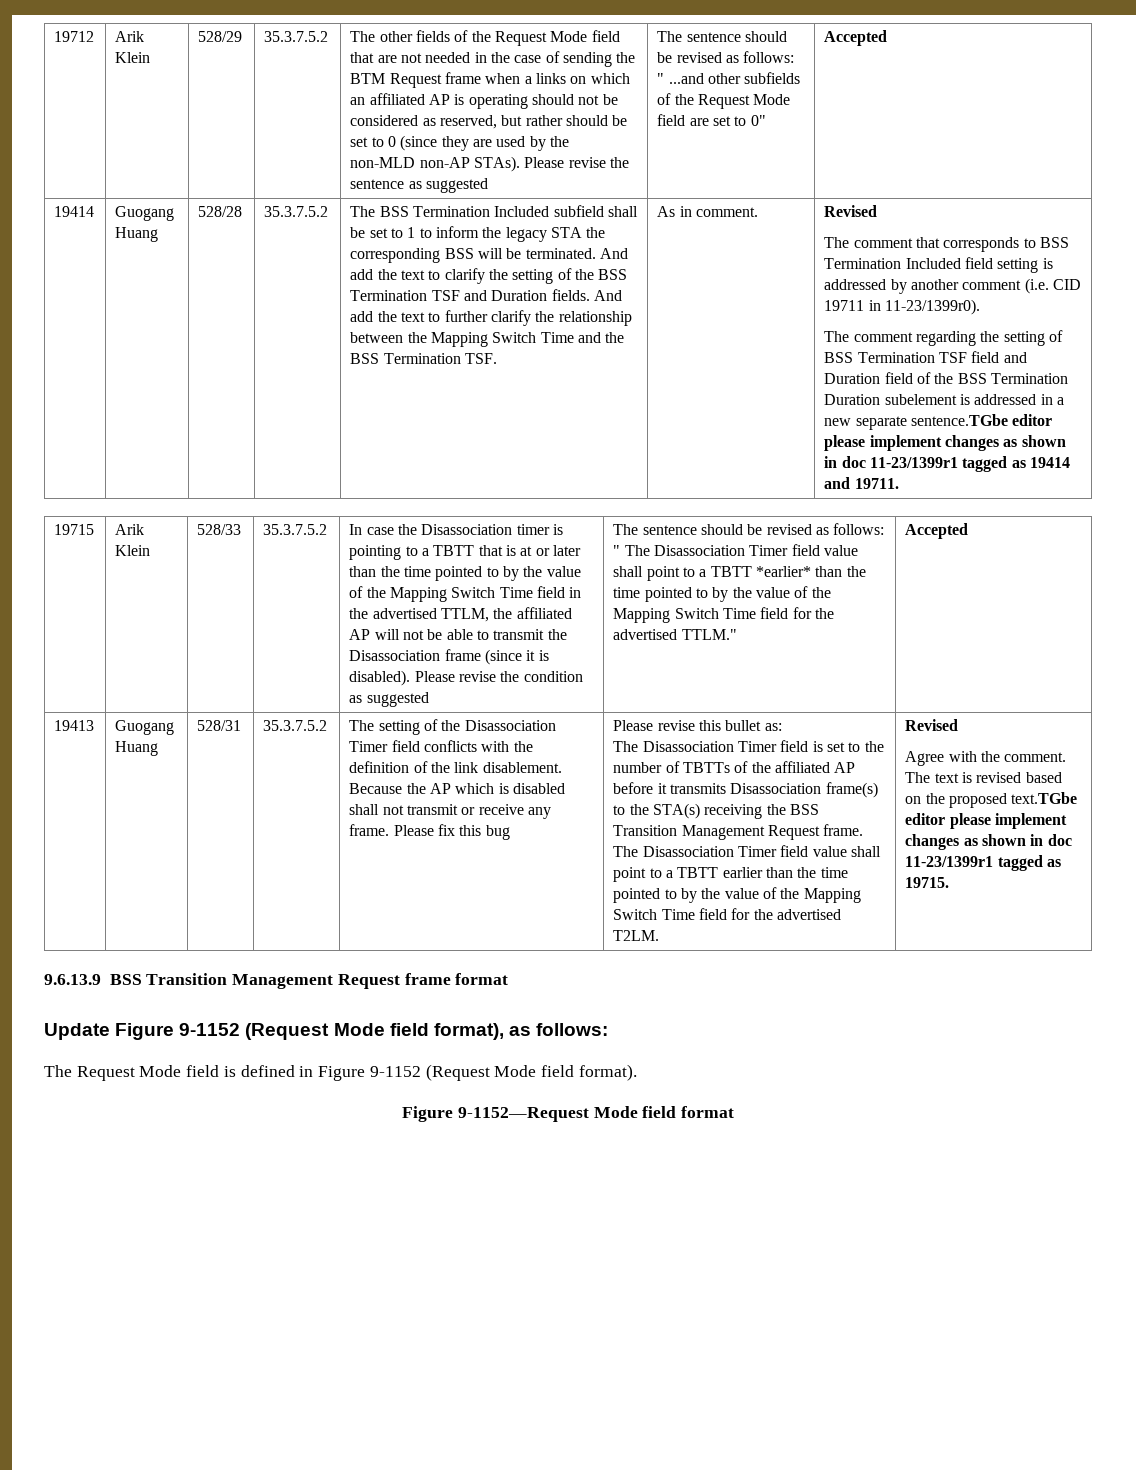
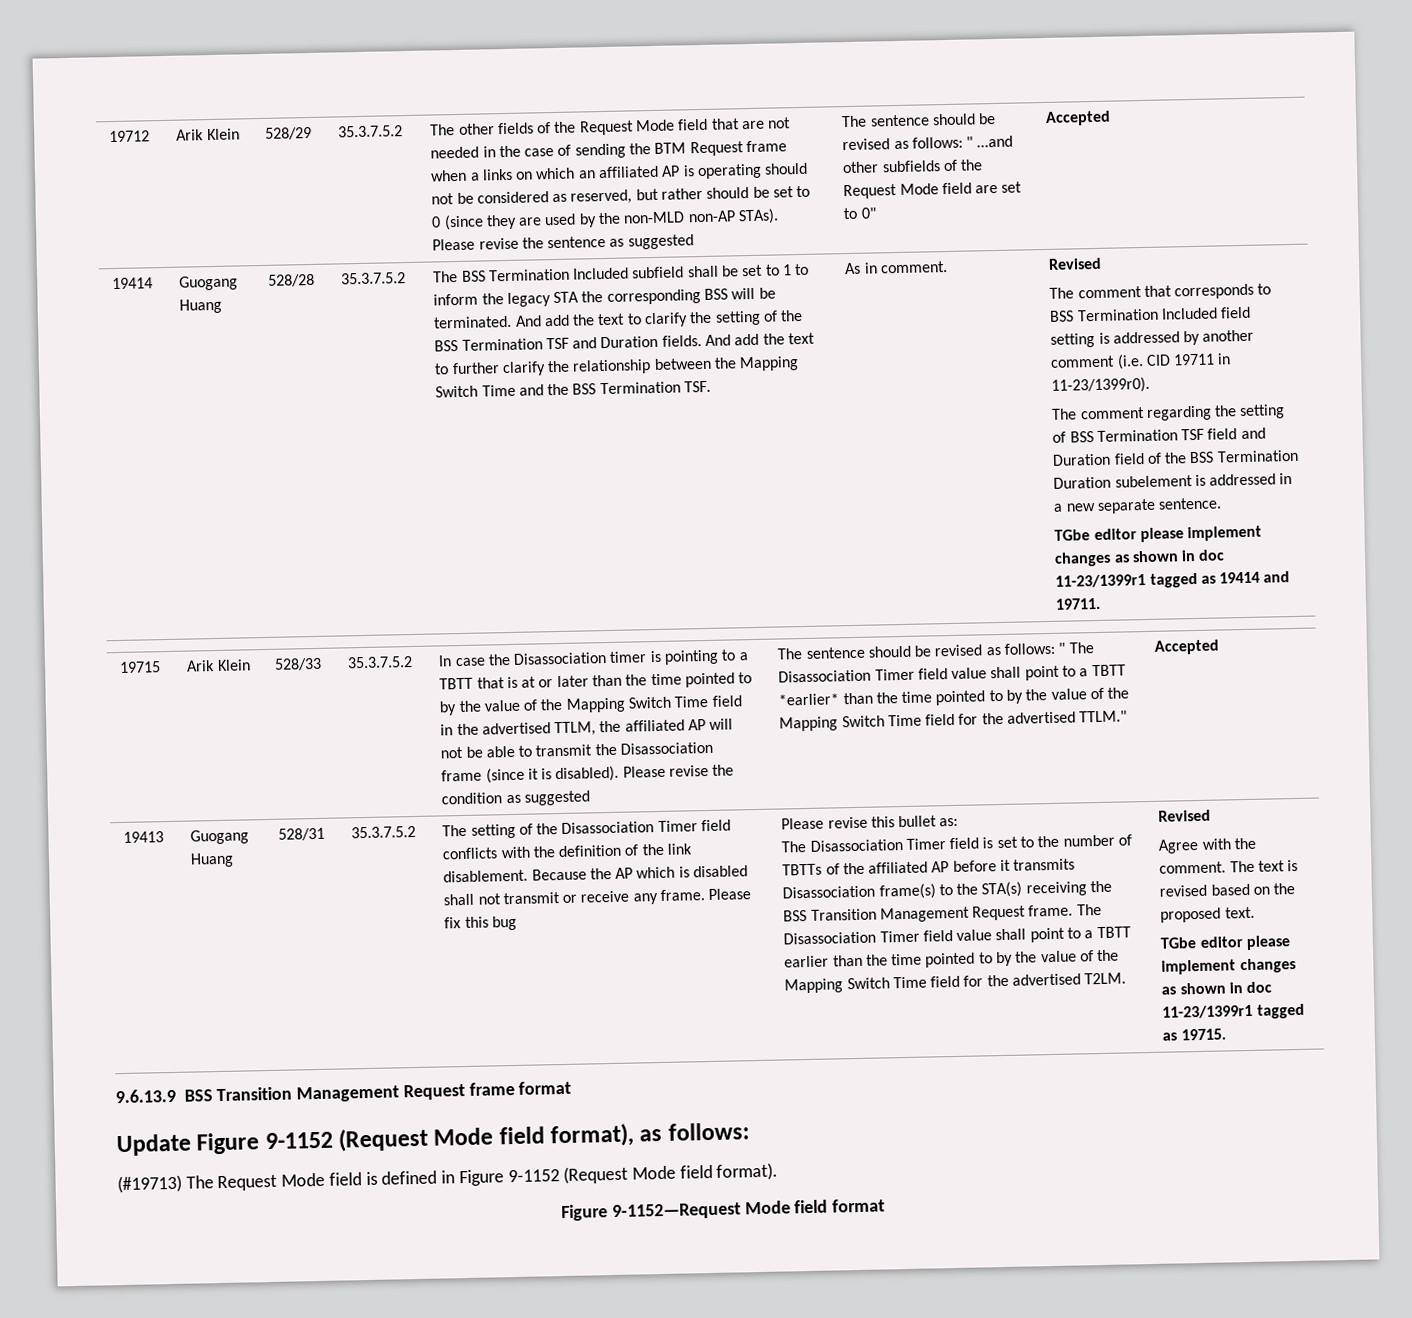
[911,414,1009,426] sentence.TGbe -> [1158,497,1223,510] [1054,529,1091,541] sentence. // TGbe
[1011,792,1078,804] text.TGbe -> [1224,906,1255,919] [1160,937,1198,949] text. // TGbe
(609, 1029) none -> [117,1174,182,1194] (#19713)

